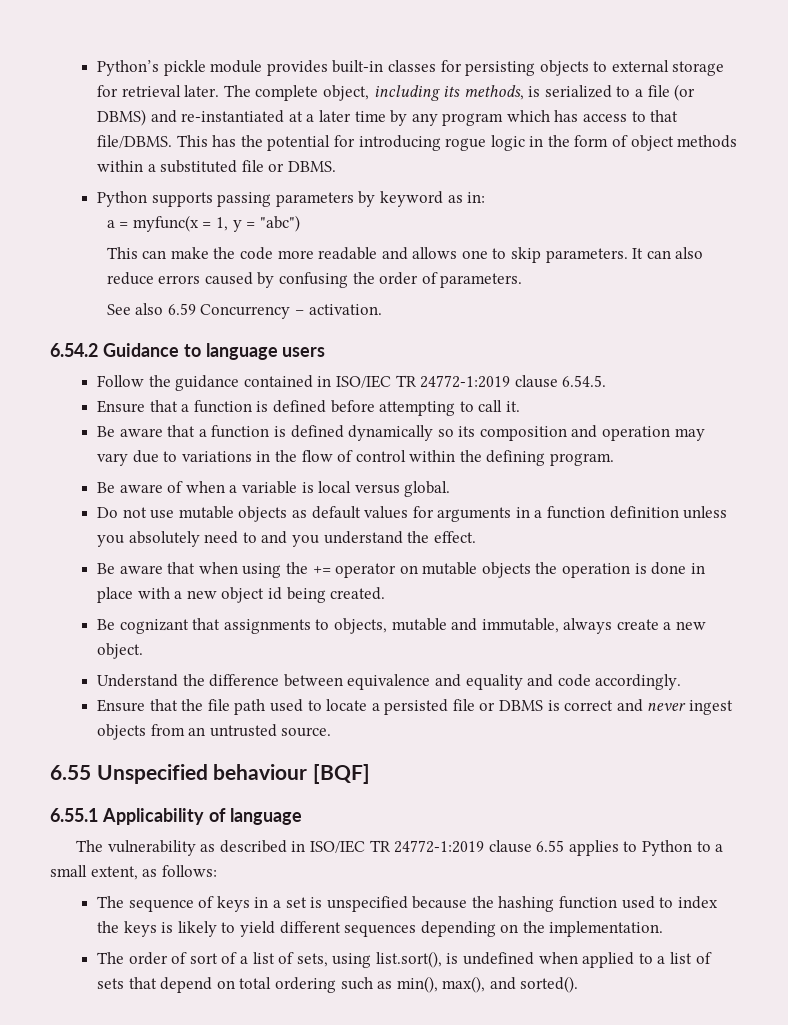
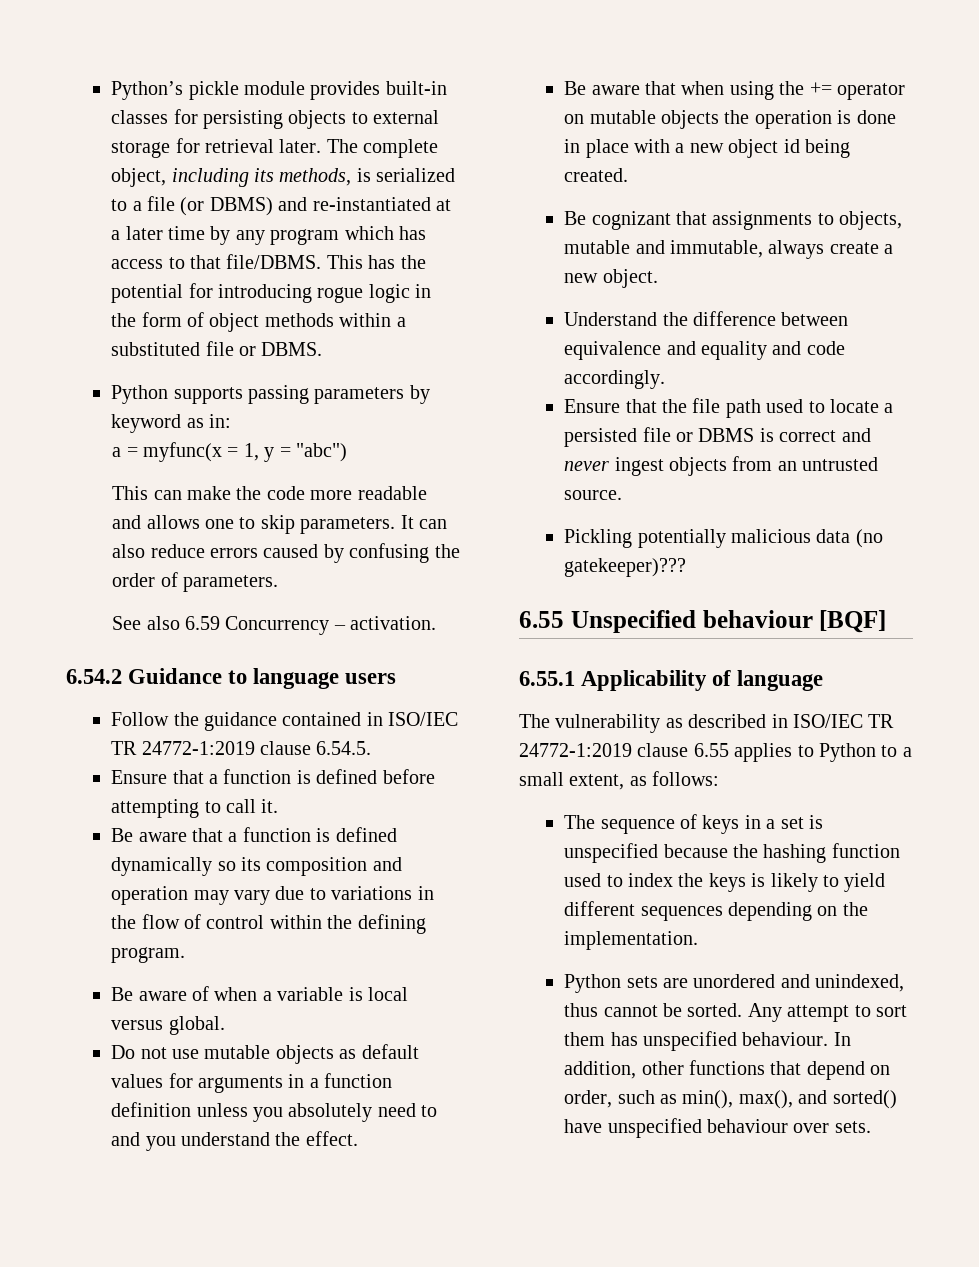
(332, 732) none -> [564,529,883,548] [564,558,687,577] // Pickling potentially malicious data (no gatekeeper)???
[96,951,712,968] [96,978,124,989] The order of sort of a list of sets, using list.sort(), is undefined when applied to a list of sets -> [564,974,905,993] [564,1003,907,1022] [564,1031,851,1051] [564,1060,765,1079] Python sets are unordered and unindexed, thus cannot be sorted. Any attempt to sort them has unspecified behaviour. In addition, other functions
[239,977,336,993] total ordering -> [564,1090,613,1108] order,
[520,976,579,993] sorted(). -> [832,1090,897,1109] [564,1118,871,1138] sorted() have unspecified behaviour over sets.

